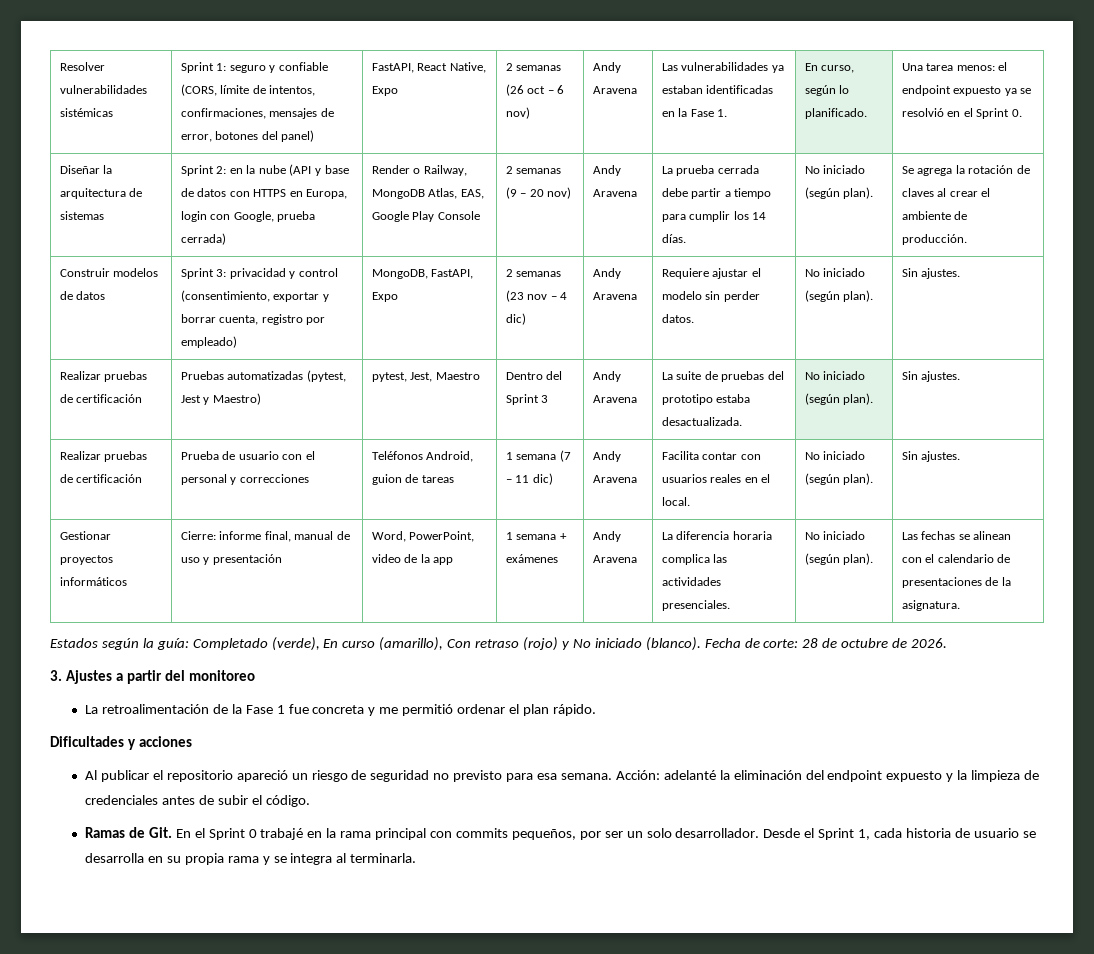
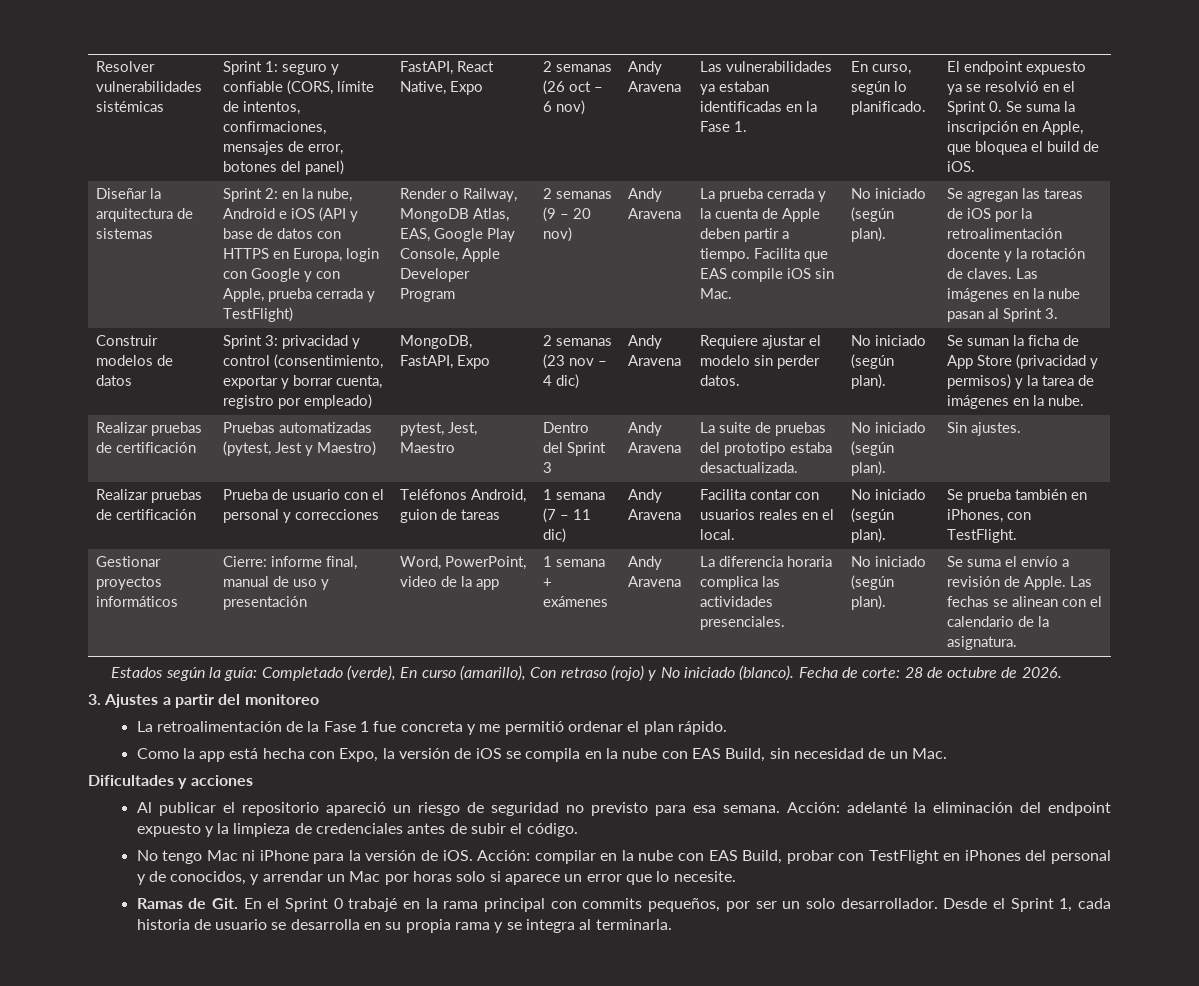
[901,62,1008,71] Una tarea menos: el -> [947,61,961,72] El
(1022, 113) none -> [1006,101,1076,112] [947,121,1084,135] [947,141,1100,155] [947,161,976,172] Se suma la inscripción en Apple, que bloquea el build de iOS.
[258,165,286,174] nube -> [317,188,353,202] [223,208,316,219] nube, Android e iOS
[233,211,316,222] [180,233,226,245] Google, prueba cerrada) -> [251,268,341,282] [223,288,376,302] [223,307,294,322] Google y con Apple, prueba cerrada y TestFlight)
[437,211,480,220] Console -> [400,248,501,262] [400,268,471,282] [400,288,456,302] Console, Apple Developer Program
[661,188,772,199] [661,211,767,222] [661,234,686,243] [804,165,866,174] [804,187,874,199] [901,165,1030,176] [901,188,991,197] [901,211,968,220] [901,234,967,245] debe partir a tiempo para cumplir los 14 días. | No iniciado (según plan). | Se agrega la rotación de claves al crear el ambiente de producción. -> [818,191,827,202] [700,208,821,222] [700,228,790,242] [700,248,829,262] [700,268,835,282] [700,288,733,299] [851,188,927,199] [851,207,895,222] [851,227,887,242] [947,188,1084,202] [947,208,1033,222] [947,228,1063,239] [947,248,1086,262] [947,268,1039,279] [947,288,1081,302] [947,308,1059,322] y la cuenta de Apple deben partir a tiempo. Facilita que EAS compile iOS sin Mac. | No iniciado (según plan). | Se agregan las tareas de iOS por la retroalimentación docente y la rotación de claves. Las imágenes en la nube pasan al Sprint 3.
[901,268,961,279] Sin ajustes. -> [947,335,1080,346] [947,354,1099,369] [947,374,1095,389] [947,395,1085,409] Se suman la ficha de App Store (privacidad y permisos) y la tarea de imágenes en la nube.
[901,451,961,462] Sin ajustes. -> [947,489,1088,503] [947,509,1032,523] [947,529,1018,543] Se prueba también en iPhones, con TestFlight.
(874, 559) none -> [947,556,1070,567] [947,576,1067,590] Se suma el envío a revisión de Apple.
[901,577,999,588] presentaciones de -> (1035, 621) none
(596, 710) none -> [136,748,947,762] // Como la app está hecha con Expo, la versión de iOS se compila en la nube con EAS Build, sin necesidad de un Mac.
(310, 801) none -> [136,850,1112,864] [136,871,736,885] // No tengo Mac ni iPhone para la versión de iOS. Acción: compilar en la nube con EAS Build, probar con TestFlight en iPhones del personal y de conocidos, y arrendar un Mac por horas solo si aparece un error que lo necesite.

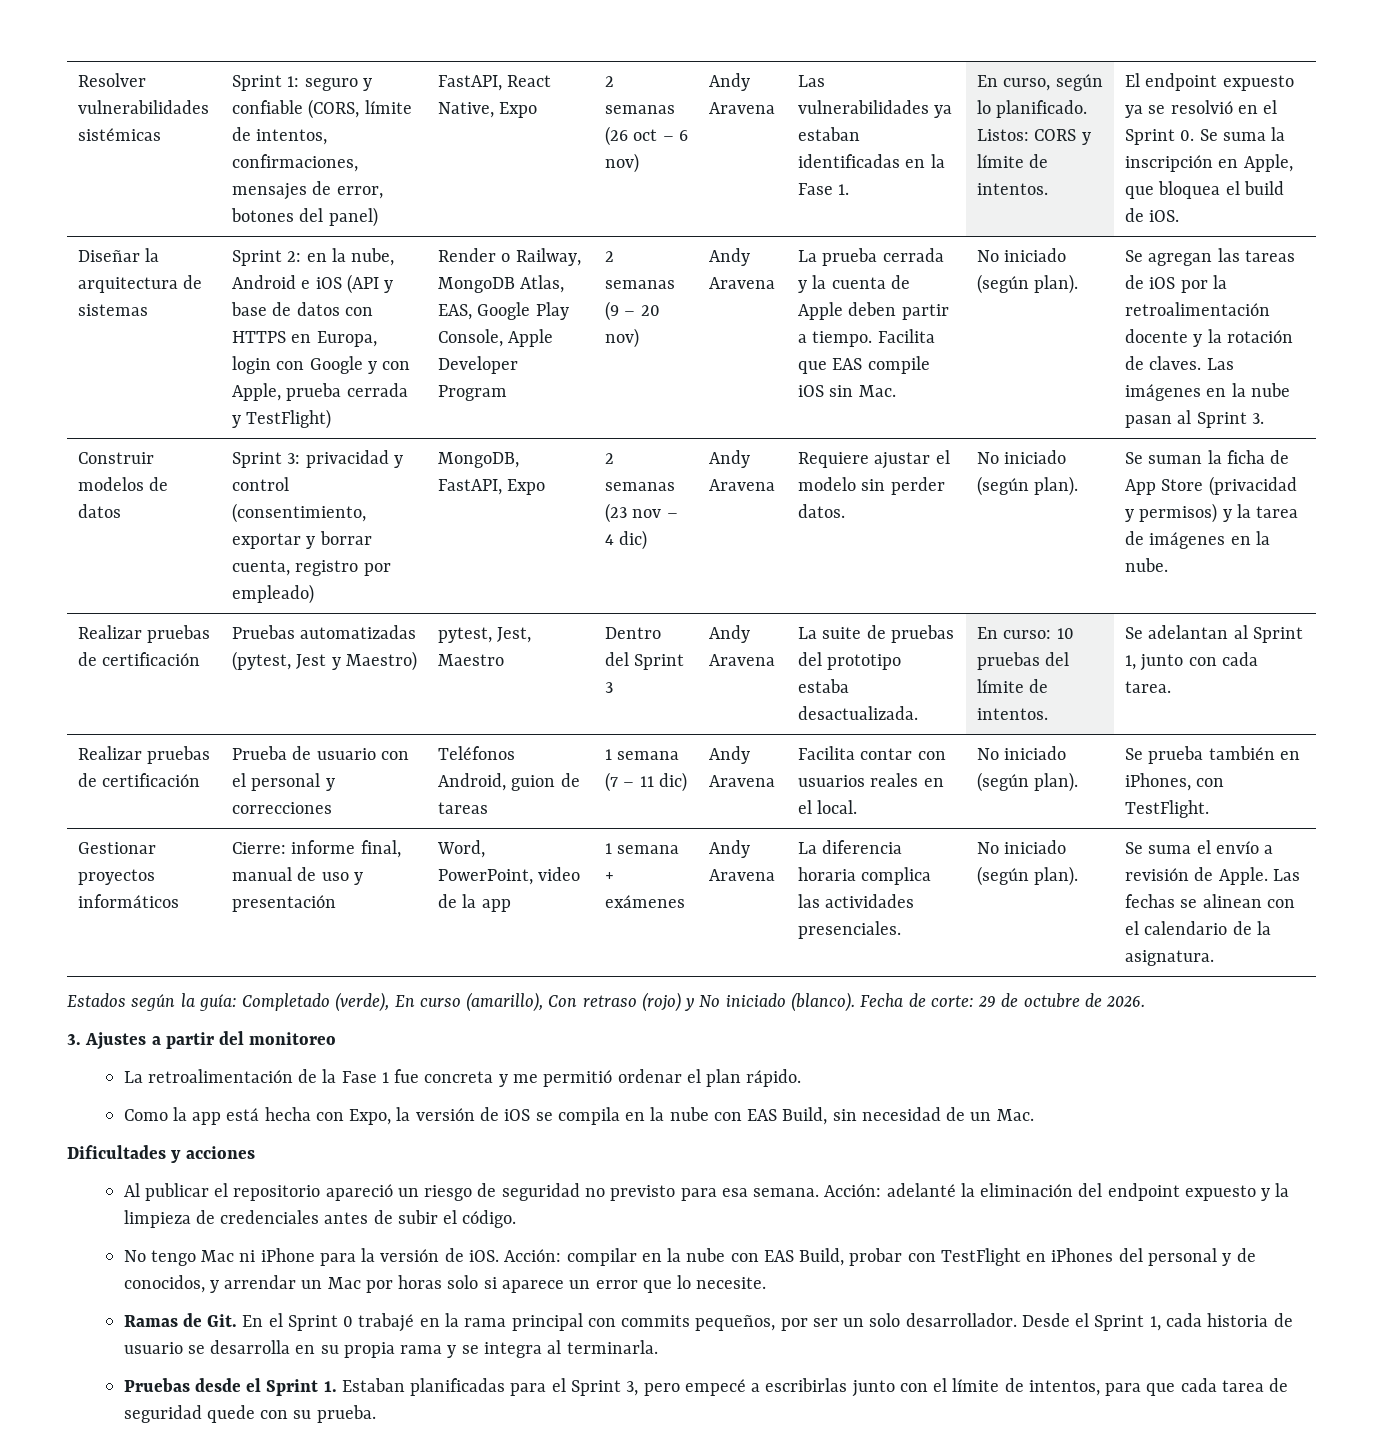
(927, 108) none -> [977,129,1091,145] [977,154,1049,168] [977,183,1049,195] Listos: CORS y límite de intentos.
[851,422,927,433] [851,441,895,456] [851,461,887,476] [947,422,1022,436] No iniciado (según plan). | Sin ajustes. -> [977,627,1074,639] [977,652,1070,670] [977,679,1049,693] [977,708,1049,720] [1125,625,1303,643] [1125,652,1258,671] [1125,681,1172,693] En curso: 10 pruebas del límite de intentos. | Se adelantan al Sprint 1, junto con cada tarea.
[904,667,923,678] 28 -> [978,996,997,1007] 29
(672, 924) none -> [123,1378,1289,1397] [123,1405,376,1423] // Pruebas desde el Sprint 1. Estaban planificadas para el Sprint 3, pero empecé a escribirlas junto con el límite de intentos, para que cada tarea de seguridad quede con su prueba.

